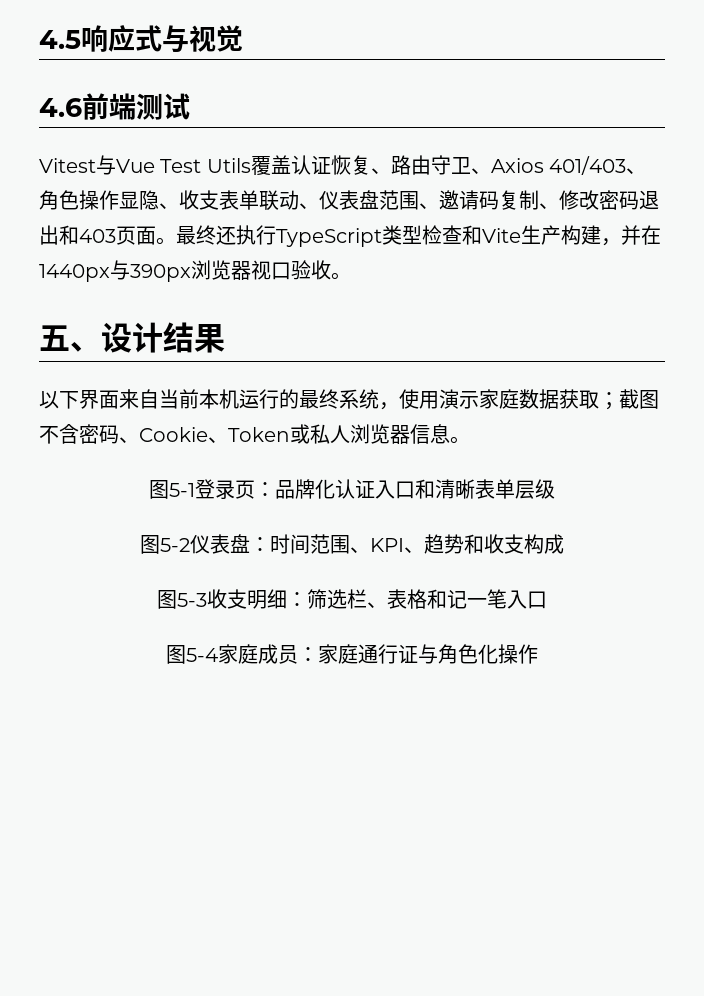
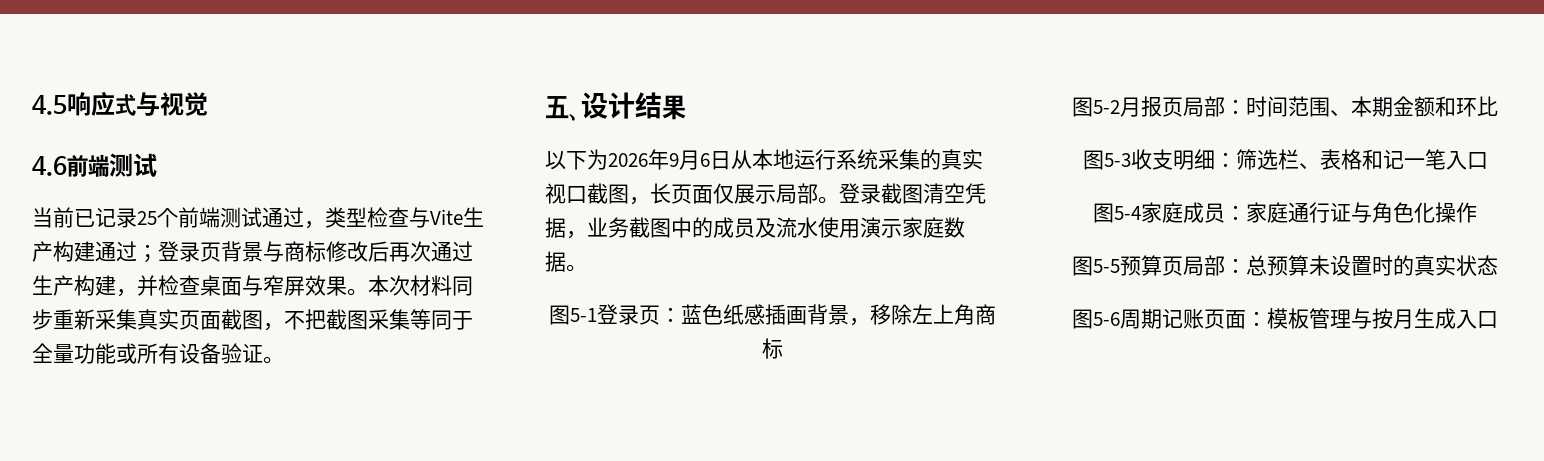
[39,155,647,175] [39,190,659,211] [39,225,382,247] Vitest与Vue Test Utils覆盖认证恢复、路由守卫、Axios 401/403、角色操作显隐、收支表单联动、仪表盘范围、邀请码复制、修改密码退出和403页面。最终还执行TypeScript -> [32,207,325,229] 当前已记录25个前端测试通过，
[462,225,482,245] 和 -> [409,207,430,228] 与
[601,225,661,246] [39,260,331,282] ，并在1440px与390px浏览器视口验收 -> [95,241,473,263] [32,275,473,297] [32,309,473,331] [32,343,263,364] 通过；登录页背景与商标修改后再次通过生产构建，并检查桌面与窄屏效果。本次材料同步重新采集真实页面截图，不把截图采集等同于全量功能或所有设备验证
[79,389,659,410] [39,424,470,444] [149,479,555,499] 界面来自当前本机运行的最终系统，使用演示家庭数据获取；截图不含密码、Cookie、Token或私人浏览器信息。 // 图5-1登录页：品牌化认证入口和清晰表单层级 -> [587,149,983,170] [545,183,986,205] [545,217,965,239] [545,251,587,272] [548,304,996,326] [761,338,783,359] 为2026年9月6日从本地运行系统采集的真实视口截图，长页面仅展示局部。登录截图清空凭据，业务截图中的成员及流水使用演示家庭数据。 // 图5-1登录页：蓝色纸感插画背景，移除左上角商标
[190,534,250,554] 仪表盘 -> [1120,96,1225,117] 月报页局部
[370,534,564,554] KPI、趋势和收支构成 -> [1351,96,1498,117] 本期金额和环比
(538, 654) none -> [1072,255,1498,276] [1072,308,1498,329] // 图5-5预算页局部：总预算未设置时的真实状态 // 图5-6周期记账页面：模板管理与按月生成入口

